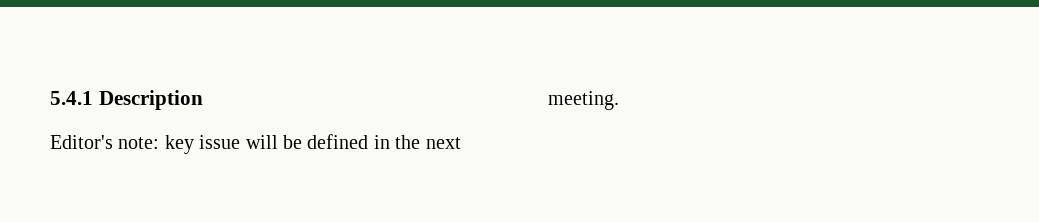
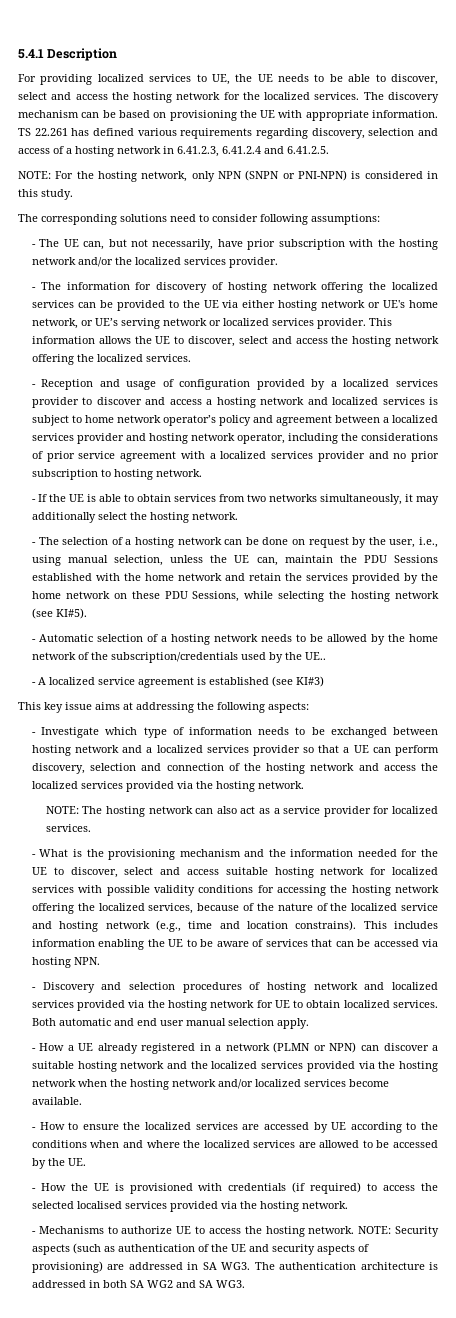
[50,134,461,154] [548,91,619,110] Editor's note: key issue will be defined in the next meeting. -> [18,74,438,85] [18,92,439,103] [18,110,439,121] [18,128,439,139] [18,146,329,157] [18,170,438,182] [18,189,73,200] [18,214,380,225] [31,239,438,250] [31,257,278,268] [31,282,439,293] [31,300,438,311] [31,318,392,329] [31,336,439,347] [31,354,191,365] [31,379,439,390] [31,397,439,408] [31,415,439,426] [31,433,439,444] [31,451,439,462] [31,469,202,480] [31,494,439,505] [31,512,238,523] [31,537,439,548] [31,555,438,566] [31,573,439,584] [31,591,439,602] [31,608,87,619] [31,634,439,645] [31,652,326,663] [31,676,324,688] [18,702,309,713] [31,727,438,738] [31,745,439,756] [31,763,438,774] [31,781,304,792] [45,806,438,817] [45,824,91,832] [31,849,438,860] [31,867,439,878] [31,885,440,896] [31,903,439,914] [31,920,439,932] [31,939,438,950] [31,957,100,968] [31,982,438,993] [31,1000,438,1011] [31,1018,309,1029] [31,1042,438,1054] [31,1061,438,1072] [31,1079,389,1090] [31,1097,82,1105] [31,1122,438,1133] [31,1140,438,1148] [31,1158,86,1169] [31,1182,438,1194] [31,1201,348,1212] [31,1226,439,1237] [31,1243,369,1255] [31,1261,438,1273] [31,1280,245,1288] For providing localized services to UE, the UE needs to be able to discover, select and access the hosting network for the localized services. The discovery mechanism can be based on provisioning the UE with appropriate information. TS 22.261 has defined various requirements regarding discovery, selection and access of a hosting network in 6.41.2.3, 6.41.2.4 and 6.41.2.5. // NOTE: For the hosting network, only NPN (SNPN or PNI-NPN) is considered in this study. // The corresponding solutions need to consider following assumptions: // - The UE can, but not necessarily, have prior subscription with the hosting network and/or the localized services provider. // - The information for discovery of hosting network offering the localized services can be provided to the UE via either hosting network or UE's home network, or UE’s serving network or localized services provider. This information allows the UE to discover, select and access the hosting network offering the localized services. // - Reception and usage of configuration provided by a localized services provider to discover and access a hosting network and localized services is subject to home network operator’s policy and agreement between a localized services provider and hosting network operator, including the considerations of prior service agreement with a localized services provider and no prior subscription to hosting network. // - If the UE is able to obtain services from two networks simultaneously, it may additionally select the hosting network. // - The selection of a hosting network can be done on request by the user, i.e., using manual selection, unless the UE can, maintain the PDU Sessions established with the home network and retain the services provided by the home network on these PDU Sessions, while selecting the hosting network (see KI#5). // - Automatic selection of a hosting network needs to be allowed by the home network of the subscription/credentials used by the UE.. // - A localized service agreement is established (see KI#3) // This key issue aims at addressing the following aspects: // - Investigate which type of information needs to be exchanged between hosting network and a localized services provider so that a UE can perform discovery, selection and connection of the hosting network and access the localized services provided via the hosting network. // NOTE: The hosting network can also act as a service provider for localized services. // - What is the provisioning mechanism and the information needed for the UE to discover, select and access suitable hosting network for localized services with possible validity conditions for accessing the hosting network offering the localized services, because of the nature of the localized service and hosting network (e.g., time and location constrains). This includes information enabling the UE to be aware of services that can be accessed via hosting NPN. // - Discovery and selection procedures of hosting network and localized services provided via the hosting network for UE to obtain localized services. Both automatic and end user manual selection apply. // - How a UE already registered in a network (PLMN or NPN) can discover a suitable hosting network and the localized services provided via the hosting network when the hosting network and/or localized services become available. // - How to ensure the localized services are accessed by UE according to the conditions when and where the localized services are allowed to be accessed by the UE. // - How the UE is provisioned with credentials (if required) to access the selected localised services provided via the hosting network. // - Mechanisms to authorize UE to access the hosting network. NOTE: Security aspects (such as authentication of the UE and security aspects of provisioning) are addressed in SA WG3. The authentication architecture is addressed in both SA WG2 and SA WG3.

